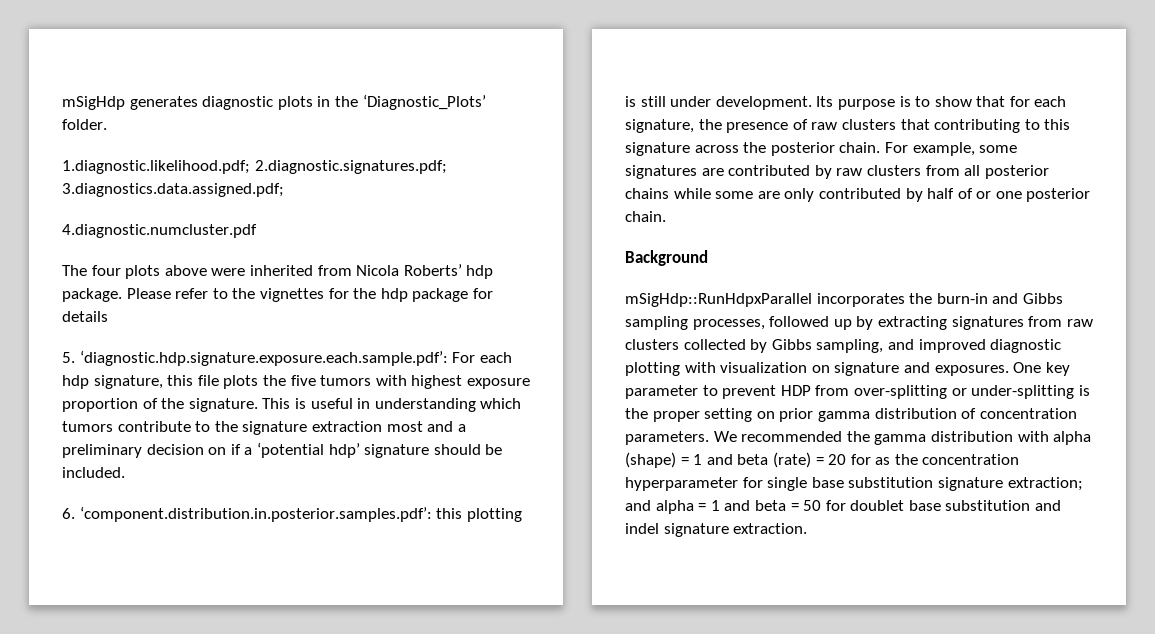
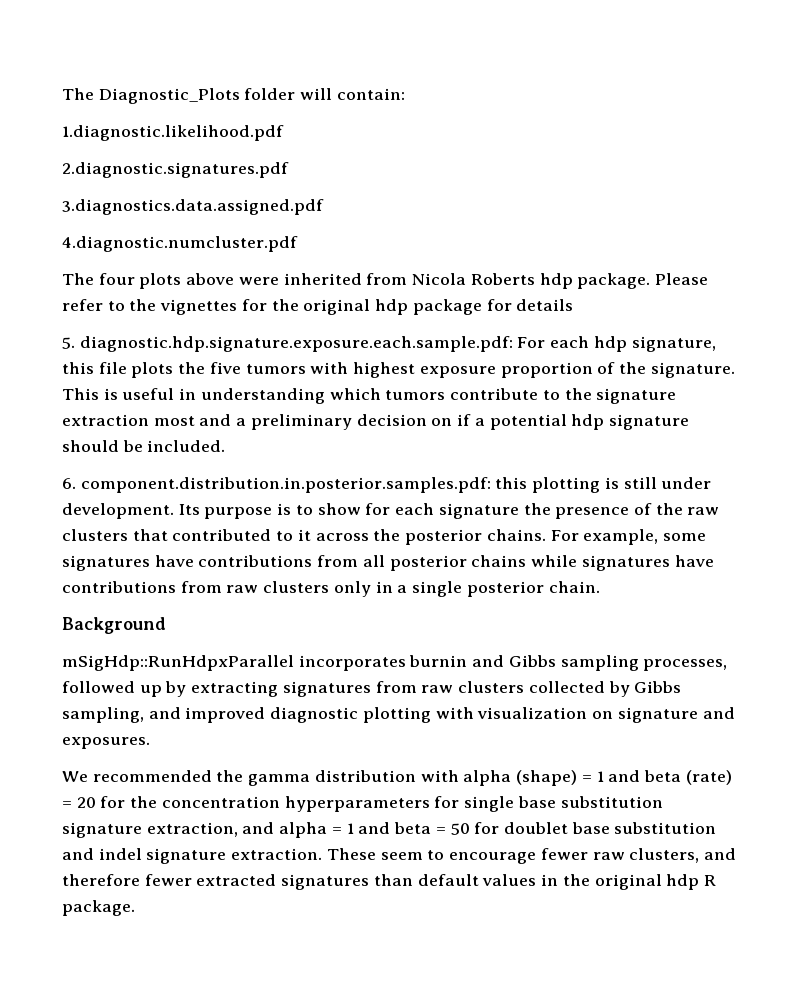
[62,94,486,110] [62,119,107,130] [62,160,447,174] [62,183,284,197] mSigHdp generates diagnostic plots in the ‘Diagnostic_Plots’ folder. // 1.diagnostic.likelihood.pdf; 2.diagnostic.signatures.pdf; 3.diagnostics.data.assigned.pdf; -> [62,88,405,104] [62,125,284,141] [62,162,289,178] [62,199,324,215] The Diagnostic_Plots folder will contain: // 1.diagnostic.likelihood.pdf // 2.diagnostic.signatures.pdf // 3.diagnostics.data.assigned.pdf
[403,264,462,276] Roberts’ -> [470,273,535,285] Roberts
(377, 293) none -> [303,299,371,315] original
[79,350,448,366] ‘diagnostic.hdp.signature.exposure.each.sample.pdf’: -> [79,336,513,352] diagnostic.hdp.signature.exposure.each.sample.pdf:
[256,442,360,458] ‘potential hdp’ -> [489,414,605,430] potential hdp
[79,506,432,522] ‘component.distribution.in.posterior.samples.pdf’: -> [80,477,491,493] component.distribution.in.posterior.samples.pdf:
[976,96,1006,107] that -> (361, 509) none
[625,119,694,133] signature, -> [438,503,519,519] signature
(808, 124) none -> [655,503,683,515] the
[934,119,1071,133] [625,142,690,156] contributing to this signature -> [172,529,311,541] contributed to it
[839,142,881,153] chain. -> [486,529,546,541] chains.
[701,165,921,179] are contributed by raw clusters -> [154,555,313,567] have contributions
[715,188,1022,202] some are only contributed by half of or one -> [581,555,714,571] [62,581,463,597] signatures have contributions from raw clusters only in a single
[909,293,988,304] the burn-in -> [409,655,468,667] burnin
[1013,362,1070,376] [625,385,1090,399] [625,408,1077,422] [625,431,709,445] One key parameter to prevent HDP from over-splitting or under-splitting is the proper setting on prior gamma distribution of concentration parameters. -> (150, 743) //
[875,457,891,465] as -> (126, 802) none
[625,477,738,491] hyperparameter -> [284,796,430,812] hyperparameters
[1007,477,1083,491] extraction; -> [146,822,238,837] extraction,
(808, 528) none -> [326,848,736,864] [62,874,716,890] [62,900,135,916] These seem to encourage fewer raw clusters, and therefore fewer extracted signatures than default values in the original hdp R package.

